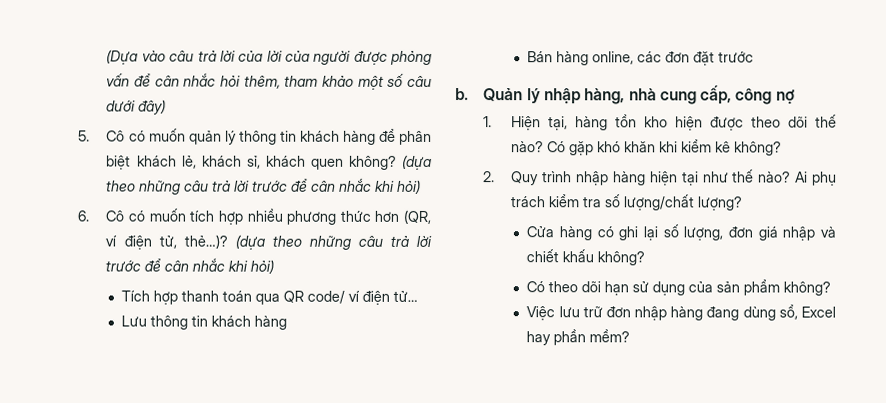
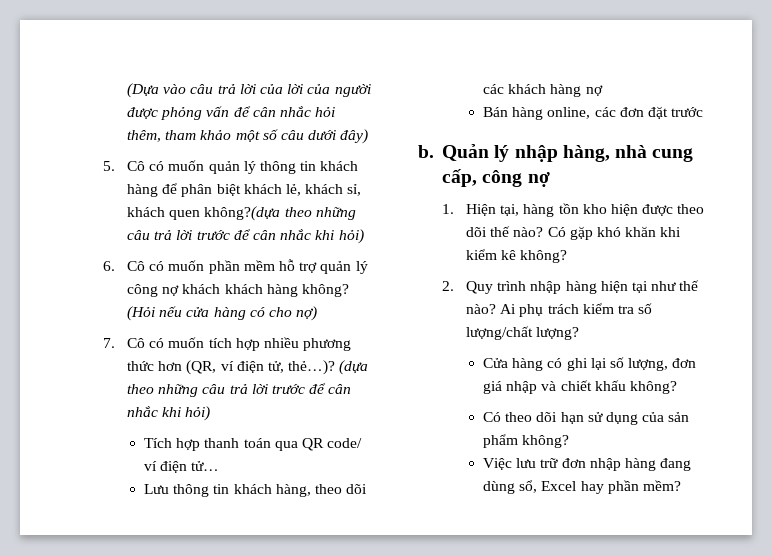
[348,154,432,170] không? (dựa -> [204,206,281,221] không?(dựa
(186, 214) none -> [208,259,368,274] [127,284,349,297] [127,306,318,321] [103,337,205,348] phần mềm hỗ trợ quản lý công nợ khách khách hàng không? (Hỏi nếu cửa hàng có cho nợ) // 7. Cô có muốn
[254,315,288,330] hàng -> [275,484,368,497] [483,84,603,97] hàng, theo dõi các khách hàng nợ

